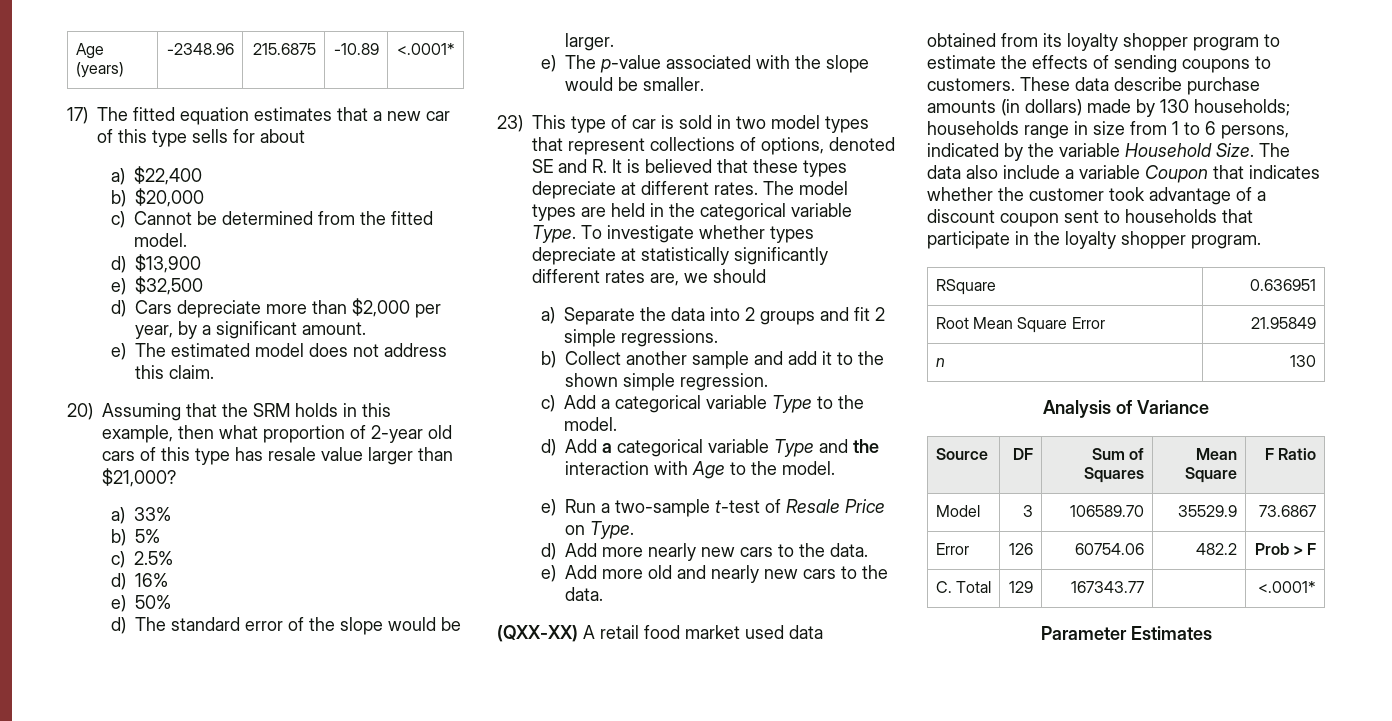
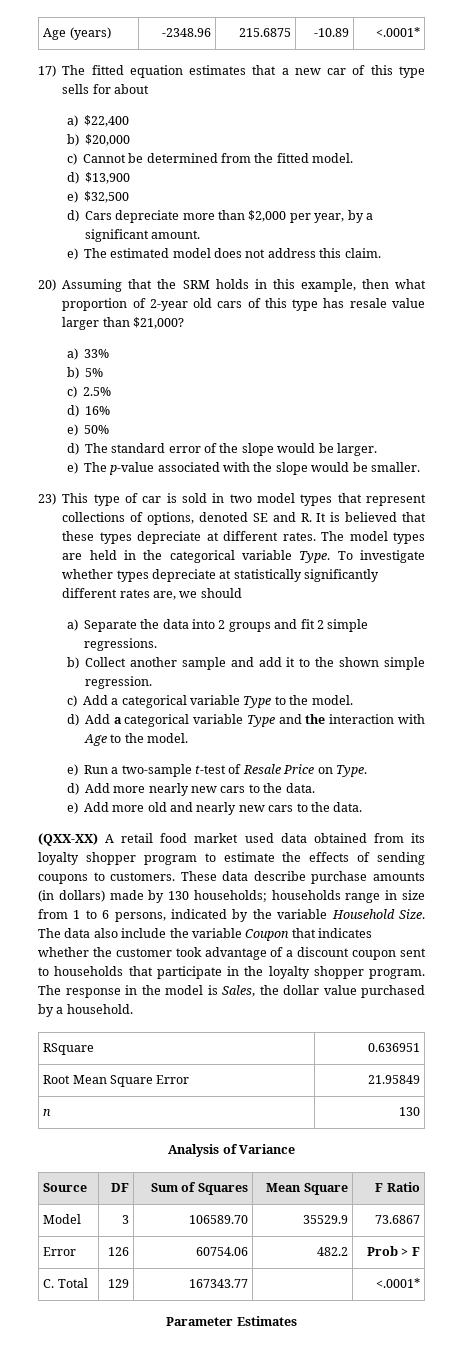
[1065,169,1074,179] a -> [169,928,189,938] the
(1261, 242) none -> [38,985,425,998] [38,1004,133,1017] The response in the model is Sales, the dollar value purchased by a household.

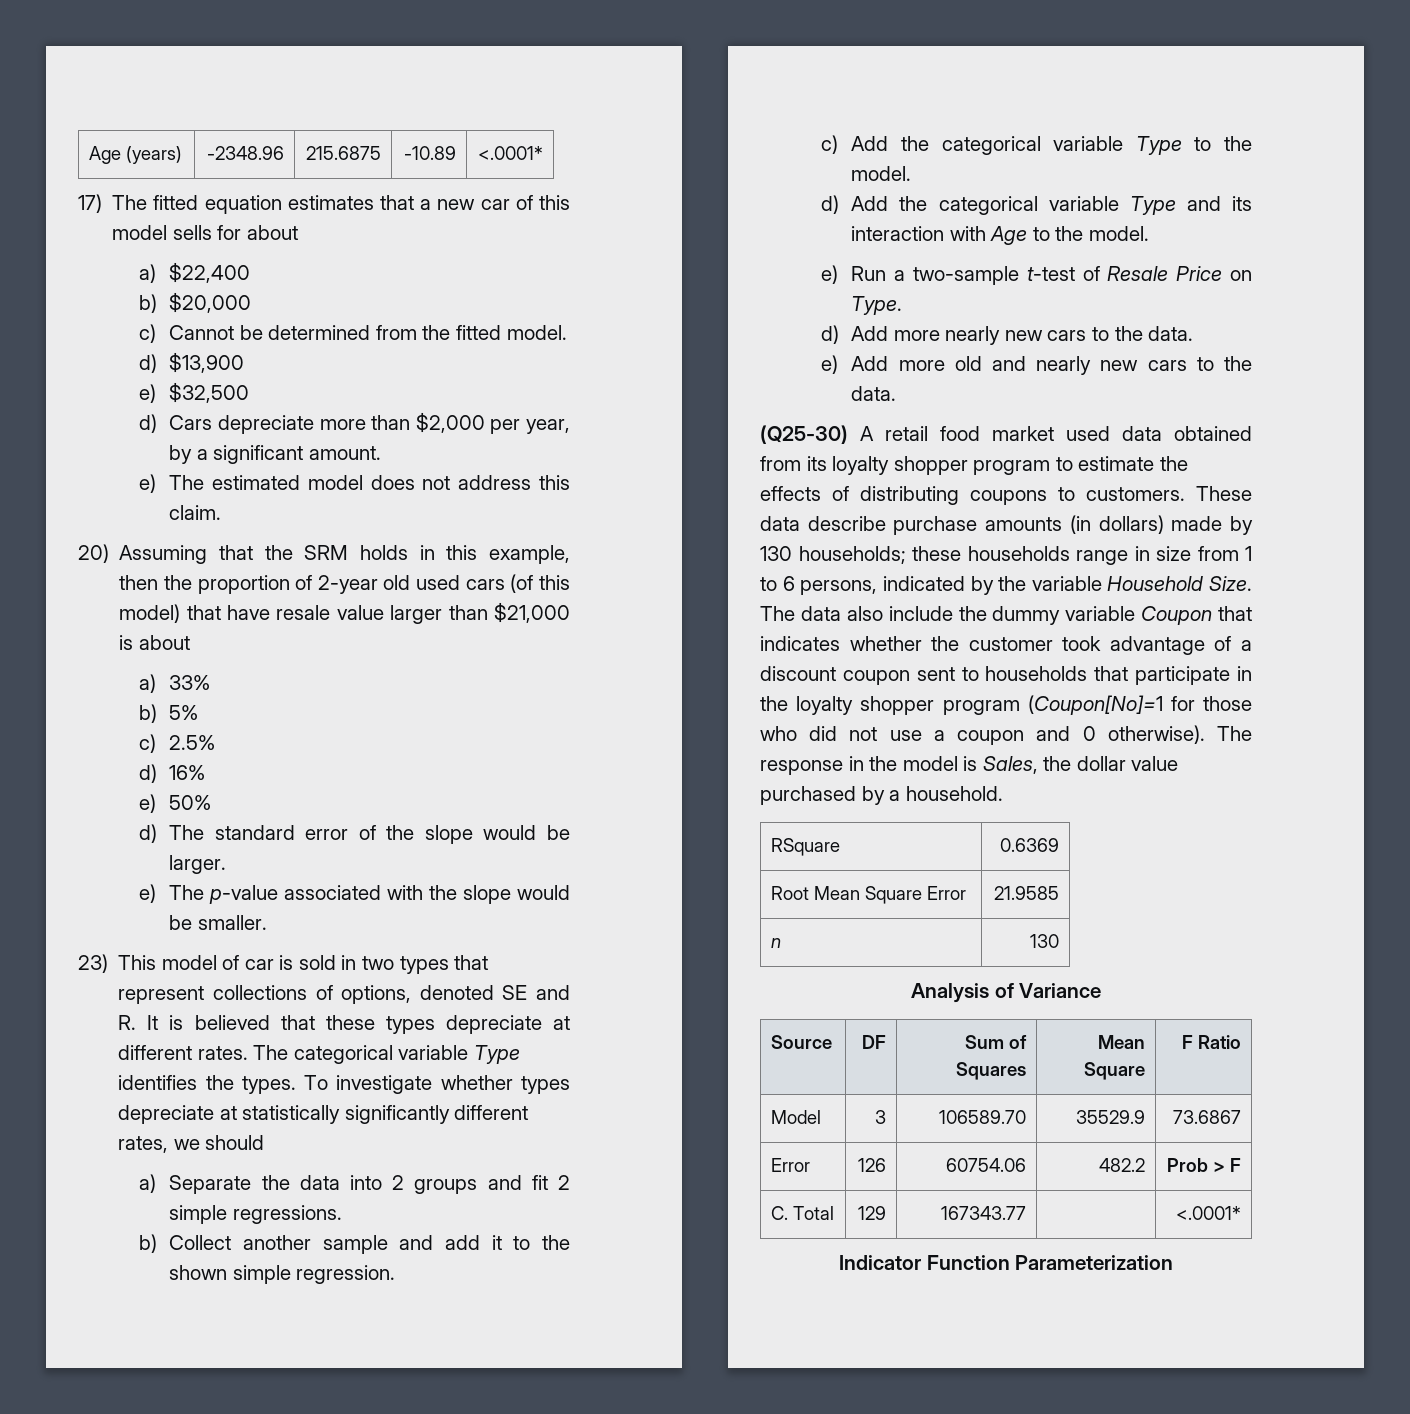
[398,66,425,78] type -> [112,225,168,240] model
[394,279,426,289] what -> [163,575,192,590] the
[217,298,345,311] cars of this type has -> [416,574,571,593] [119,604,271,623] used cars (of this model) that have
[133,317,184,329] $21,000? -> [494,602,570,623] [119,635,190,650] $21,000 is about
[93,494,120,506] type -> [161,955,217,970] model
[256,493,295,503] model -> (394, 963) none
[349,531,425,544] [62,550,331,563] model types are held in the categorical variable Type. -> [293,1045,520,1064] [118,1075,296,1094] categorical variable Type identifies the types.
[119,589,176,600] rates are, -> [118,1136,169,1153] rates,
[111,698,119,705] a -> [900,136,929,151] the
[113,717,122,724] a -> [899,196,928,211] the
[305,714,326,724] the -> [1232,196,1252,211] its
[38,833,98,846] (QXX-XX) -> [760,425,848,444] (Q25-30)
[377,852,425,865] sending -> [860,486,959,505] distributing
(267, 896) none -> [912,546,961,561] these
(189, 933) none -> [992,606,1061,625] dummy
[369,969,425,979] program. -> [942,695,1252,715] [760,725,1205,745] program (Coupon[No]=1 for those who did not use a coupon and 0 otherwise).
[367,1043,420,1052] 0.636951 -> [1000,838,1060,852] 0.6369
[367,1075,420,1084] 21.95849 -> [994,886,1060,900] 21.9585
[166,1316,297,1326] Parameter Estimates -> [838,1255,1174,1270] Indicator Function Parameterization

